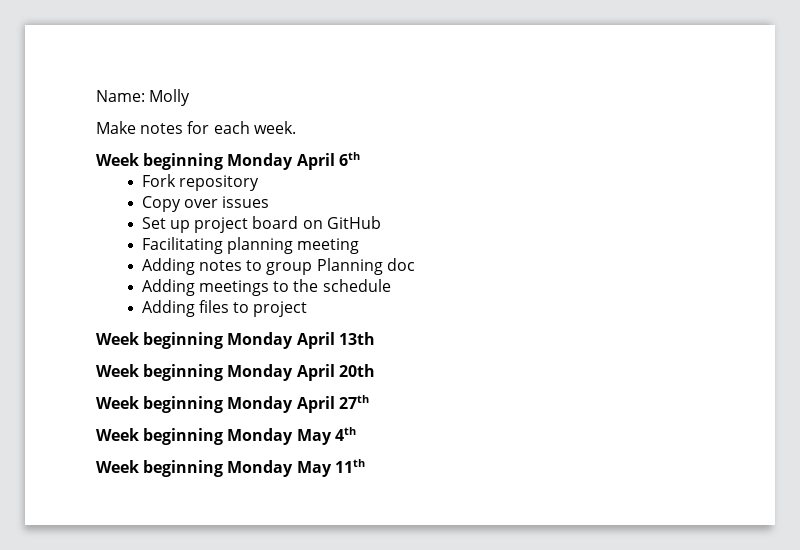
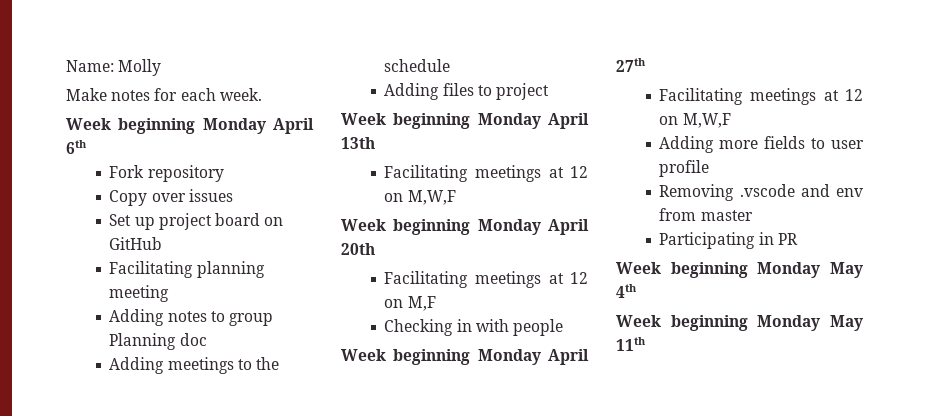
(375, 338) none -> [384,165,588,182] [384,190,456,205] // Facilitating meetings at 12 on M,W,F
(375, 370) none -> [384,271,588,288] [384,296,436,311] [384,319,564,336] // Facilitating meetings at 12 on M,F // Checking in with people
(369, 402) none -> [659,88,863,105] [659,113,731,128] [659,136,864,153] [659,160,710,177] [659,184,863,201] [659,208,753,221] [659,232,798,249] // Facilitating meetings at 12 on M,W,F // Adding more fields to user profile // Removing .vscode and env from master // Participating in PR

